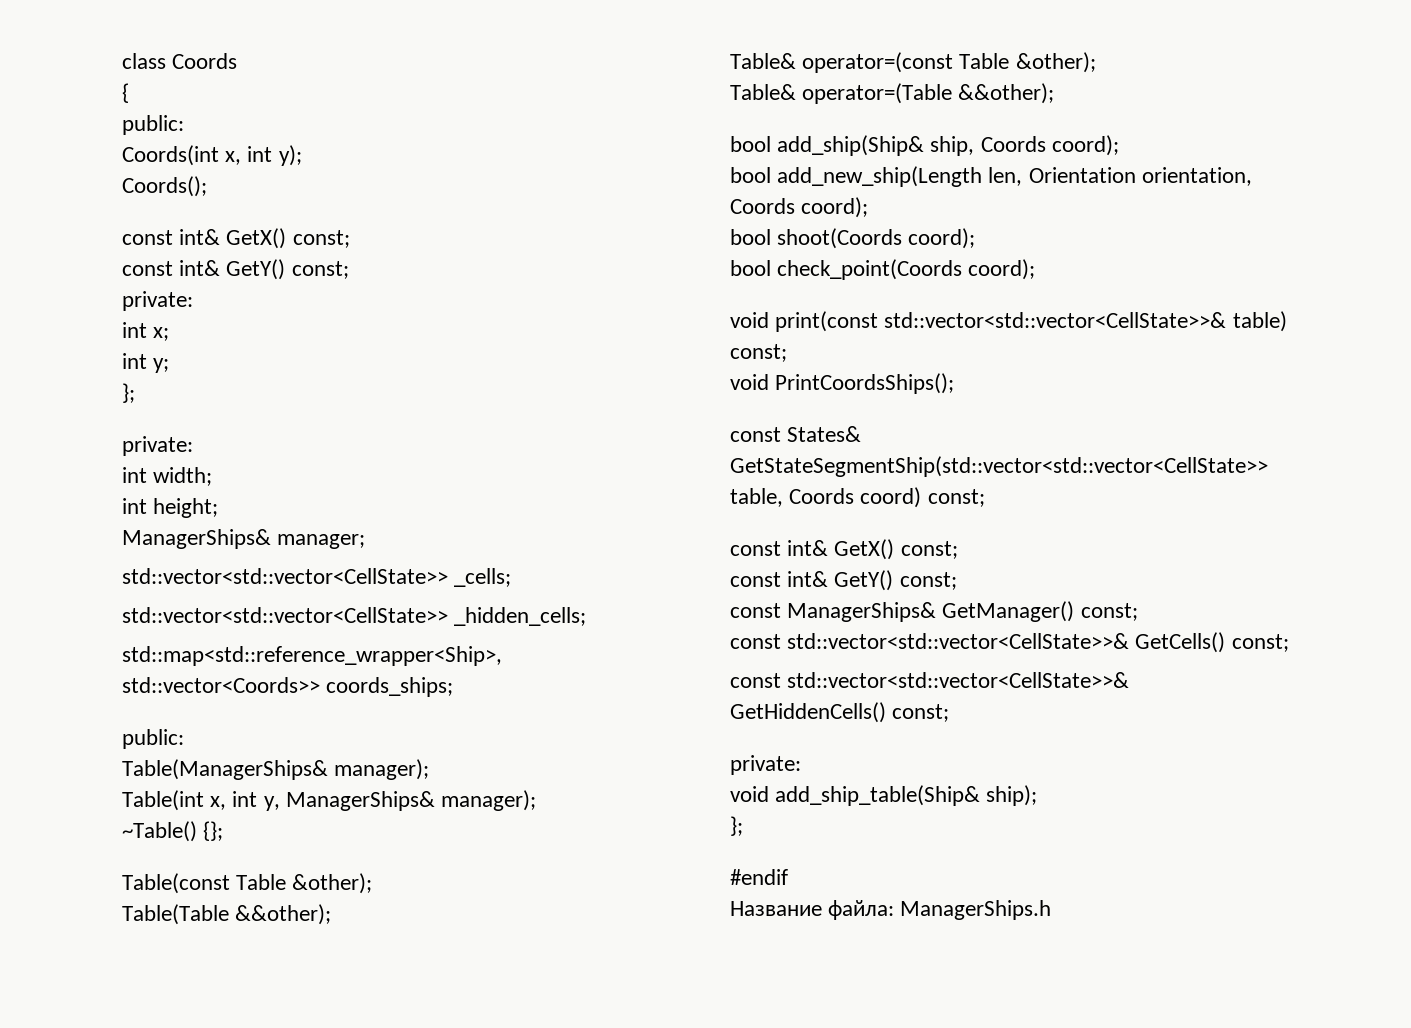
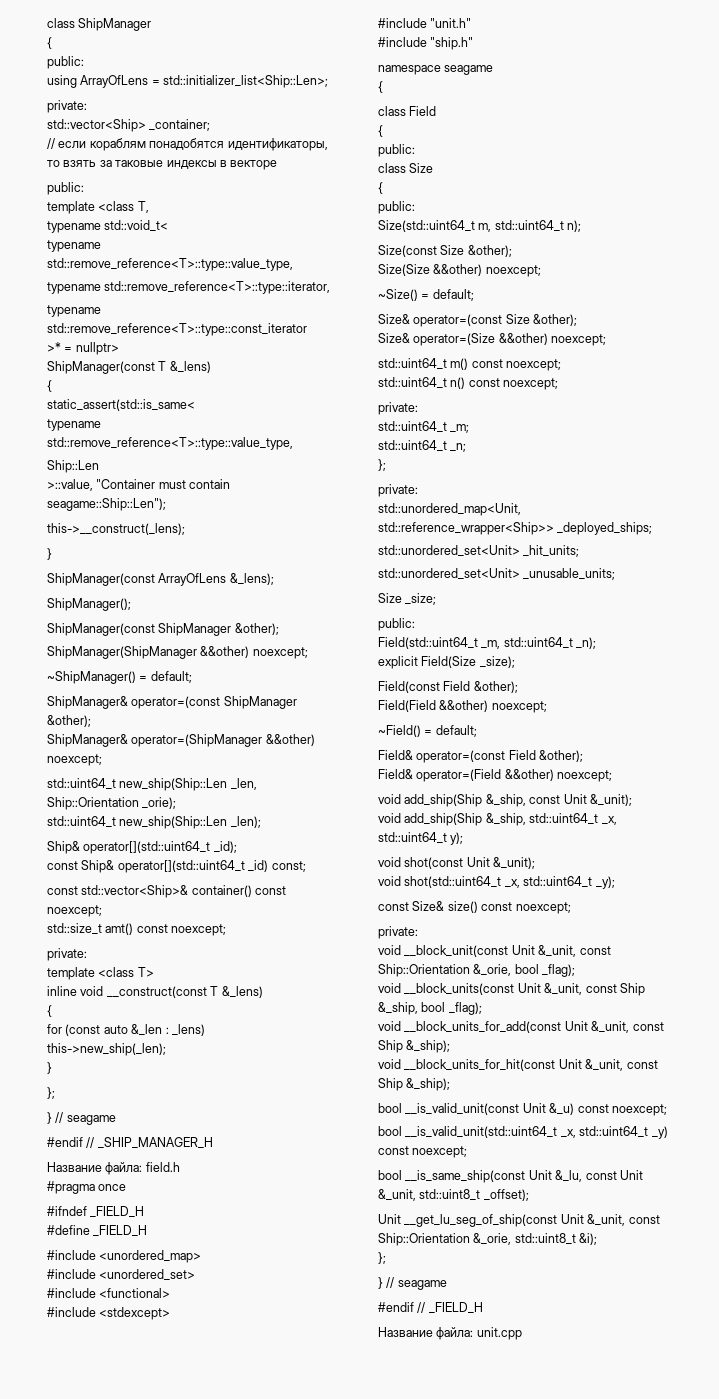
[122,53,238,69] [122,83,129,103] [122,115,184,135] [122,145,302,166] [122,176,207,197] [122,228,350,249] [122,259,349,280] [122,291,193,311] [122,322,170,341] [122,353,170,373] [122,383,135,403] [122,436,193,456] [122,467,213,486] [122,498,219,518] [122,529,366,549] [122,568,512,587] [122,607,587,626] [122,646,502,666] [122,677,454,697] [122,729,184,749] [122,759,430,780] [122,790,537,811] [122,821,224,842] [122,873,373,894] [122,904,332,925] [730,52,1096,73] [730,83,1055,104] [730,135,1119,156] [730,166,1252,187] [730,197,869,218] [730,228,976,249] [730,259,1036,280] [730,311,1287,332] [730,344,787,362] [730,373,955,394] [730,426,862,442] [730,456,1268,477] [730,487,985,508] [730,539,958,560] [730,570,957,591] [730,601,1138,622] [730,632,1289,653] [730,672,1130,688] [730,702,950,723] [730,755,801,775] [730,785,1038,806] [730,816,743,836] [730,869,788,885] [730,900,1052,920] class Coords // { // public: // Coords(int x, int y); // Coords(); // const int& GetX() const; // const int& GetY() const; // private: // int x; // int y; // }; // private: // int width; // int height; // ManagerShips& manager; // std::vector<std::vector<CellState>> _cells; // std::vector<std::vector<CellState>> _hidden_cells; // std::map<std::reference_wrapper<Ship>, std::vector<Coords>> coords_ships; // public: // Table(ManagerShips& manager); // Table(int x, int y, ManagerShips& manager); // ~Table() {}; // Table(const Table &other); // Table(Table &&other); // Table& operator=(const Table &other); // Table& operator=(Table &&other); // bool add_ship(Ship& ship, Coords coord); // bool add_new_ship(Length len, Orientation orientation, Coords coord); // bool shoot(Coords coord); // bool check_point(Coords coord); // void print(const std::vector<std::vector<CellState>>& table) const; // void PrintCoordsShips(); // const States& GetStateSegmentShip(std::vector<std::vector<CellState>> table, Coords coord) const; // const int& GetX() const; // const int& GetY() const; // const ManagerShips& GetManager() const; // const std::vector<std::vector<CellState>>& GetCells() const; // const std::vector<std::vector<CellState>>& GetHiddenCells() const; // private: // void add_ship_table(Ship& ship); // }; // #endif // Название файла: ManagerShips.h -> [47,18,152,31] [47,37,52,49] [47,56,84,69] [47,75,329,88] [47,100,87,113] [47,119,211,132] [47,138,328,151] [47,160,278,170] [47,182,84,195] [47,201,149,214] [47,220,169,233] [47,240,101,252] [47,258,293,271] [47,281,331,294] [47,305,101,317] [47,323,307,336] [47,342,119,355] [47,361,211,374] [47,380,52,392] [47,399,195,411] [47,419,101,431] [47,437,293,450] [47,460,99,473] [47,479,231,491] [47,498,166,511] [47,523,185,535] [47,548,52,560] [47,573,274,586] [47,598,131,611] [47,623,279,636] [47,646,308,659] [47,671,192,684] [47,696,297,709] [47,715,91,727] [47,734,315,747] [47,754,102,766] [47,778,257,791] [47,797,177,810] [47,816,261,829] [47,841,237,854] [47,860,306,873] [47,885,287,898] [47,905,102,917] [47,923,227,936] [47,948,87,961] [47,967,154,980] [47,986,263,998] [47,1005,52,1017] [47,1024,205,1036] [47,1043,166,1056] [47,1062,52,1074] [47,1087,55,1099] [47,1112,116,1125] [47,1137,213,1148] [47,1162,180,1175] [47,1181,127,1194] [47,1206,145,1217] [47,1225,148,1236] [47,1250,202,1263] [47,1269,196,1280] [47,1288,171,1298] [47,1307,171,1320] [378,18,472,28] [378,37,474,50] [378,65,494,75] [378,81,383,93] [378,106,437,116] [378,125,383,137] [378,144,415,157] [378,163,434,173] [378,182,383,194] [378,201,415,214] [378,220,582,232] [378,245,512,257] [378,264,541,277] [378,289,474,301] [378,314,578,327] [378,333,607,346] [378,358,562,371] [378,377,559,390] [378,402,418,415] [378,421,470,433] [378,440,467,452] [378,459,386,471] [378,484,418,497] [378,503,521,516] [378,522,653,535] [378,545,580,557] [378,568,616,580] [378,593,437,605] [378,618,415,631] [378,637,597,649] [378,656,515,669] [378,681,518,693] [378,700,547,713] [378,725,477,737] [378,750,584,763] [378,769,613,782] [378,794,632,807] [378,813,617,826] [378,832,464,845] [378,857,536,869] [378,876,615,889] [378,901,571,914] [378,926,418,939] [378,945,611,957] [378,964,576,977] [378,983,645,996] [378,1002,482,1015] [378,1021,664,1033] [378,1040,451,1053] [378,1059,658,1071] [378,1078,451,1091] [378,1103,667,1116] [378,1126,668,1139] [378,1146,468,1158] [378,1170,643,1183] [378,1189,529,1201] [378,1214,660,1227] [378,1233,598,1246] [378,1252,386,1264] [378,1277,447,1290] [378,1302,483,1313] [378,1327,522,1340] class ShipManager // { // public: // using ArrayOfLens = std::initializer_list<Ship::Len>; // private: // std::vector<Ship> _container; // // если кораблям понадобятся идентификаторы, то взять за таковые индексы в векторе // public: // template <class T, // typename std::void_t< // typename std::remove_reference<T>::type::value_type, // typename std::remove_reference<T>::type::iterator, // typename std::remove_reference<T>::type::const_iterator // >* = nullptr> // ShipManager(const T &_lens) // { // static_assert(std::is_same< // typename std::remove_reference<T>::type::value_type, // Ship::Len // >::value, "Container must contain seagame::Ship::Len"); // this->__construct(_lens); // } // ShipManager(const ArrayOfLens &_lens); // ShipManager(); // ShipManager(const ShipManager &other); // ShipManager(ShipManager &&other) noexcept; // ~ShipManager() = default; // ShipManager& operator=(const ShipManager &other); // ShipManager& operator=(ShipManager &&other) noexcept; // std::uint64_t new_ship(Ship::Len _len, Ship::Orientation _orie); // std::uint64_t new_ship(Ship::Len _len); // Ship& operator[](std::uint64_t _id); // const Ship& operator[](std::uint64_t _id) const; // const std::vector<Ship>& container() const noexcept; // std::size_t amt() const noexcept; // private: // template <class T> // inline void __construct(const T &_lens) // { // for (const auto &_len : _lens) // this->new_ship(_len); // } // }; // } // seagame // #endif // _SHIP_MANAGER_H // Название файла: field.h // #pragma once // #ifndef _FIELD_H // #define _FIELD_H // #include <unordered_map> // #include <unordered_set> // #include <functional> // #include <stdexcept> // #include "unit.h" // #include "ship.h" // namespace seagame // { // class Field // { // public: // class Size // { // public: // Size(std::uint64_t m, std::uint64_t n); // Size(const Size &other); // Size(Size &&other) noexcept; // ~Size() = default; // Size& operator=(const Size &other); // Size& operator=(Size &&other) noexcept; // std::uint64_t m() const noexcept; // std::uint64_t n() const noexcept; // private: // std::uint64_t _m; // std::uint64_t _n; // }; // private: // std::unordered_map<Unit, std::reference_wrapper<Ship>> _deployed_ships; // std::unordered_set<Unit> _hit_units; // std::unordered_set<Unit> _unusable_units; // Size _size; // public: // Field(std::uint64_t _m, std::uint64_t _n); // explicit Field(Size _size); // Field(const Field &other); // Field(Field &&other) noexcept; // ~Field() = default; // Field& operator=(const Field &other); // Field& operator=(Field &&other) noexcept; // void add_ship(Ship &_ship, const Unit &_unit); // void add_ship(Ship &_ship, std::uint64_t _x, std::uint64_t y); // void shot(const Unit &_unit); // void shot(std::uint64_t _x, std::uint64_t _y); // const Size& size() const noexcept; // private: // void __block_unit(const Unit &_unit, const Ship::Orientation &_orie, bool _flag); // void __block_units(const Unit &_unit, const Ship &_ship, bool _flag); // void __block_units_for_add(const Unit &_unit, const Ship &_ship); // void __block_units_for_hit(const Unit &_unit, const Ship &_ship); // bool __is_valid_unit(const Unit &_u) const noexcept; // bool __is_valid_unit(std::uint64_t _x, std::uint64_t _y) const noexcept; // bool __is_same_ship(const Unit &_lu, const Unit &_unit, std::uint8_t _offset); // Unit __get_lu_seg_of_ship(const Unit &_unit, const Ship::Orientation &_orie, std::uint8_t &i); // }; // } // seagame // #endif // _FIELD_H // Название файла: unit.cpp

